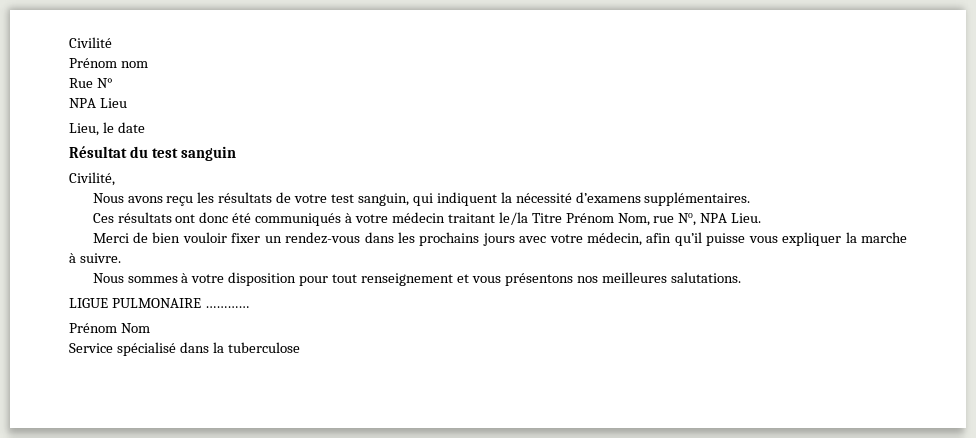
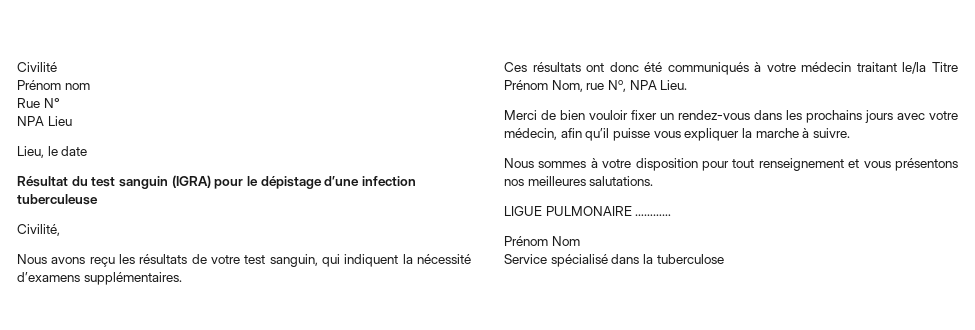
(236, 153) none -> [171,175,416,189] [17,194,98,205] (IGRA) pour le dépistage d’une infection tuberculeuse

